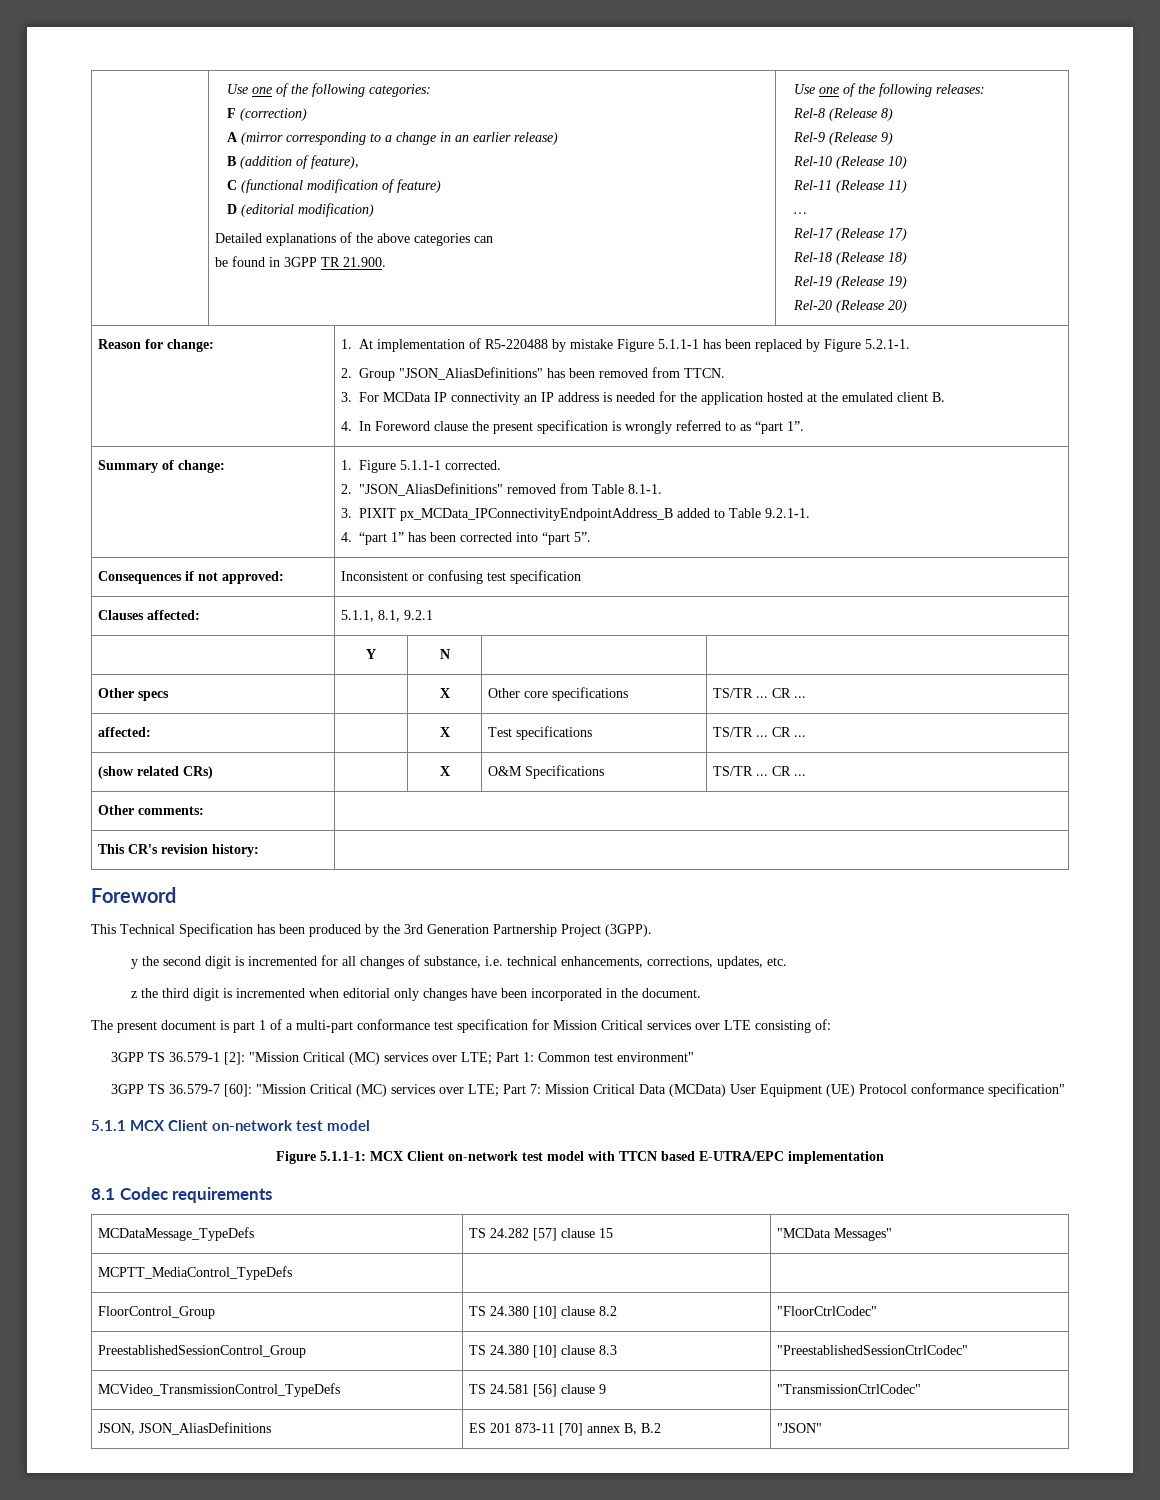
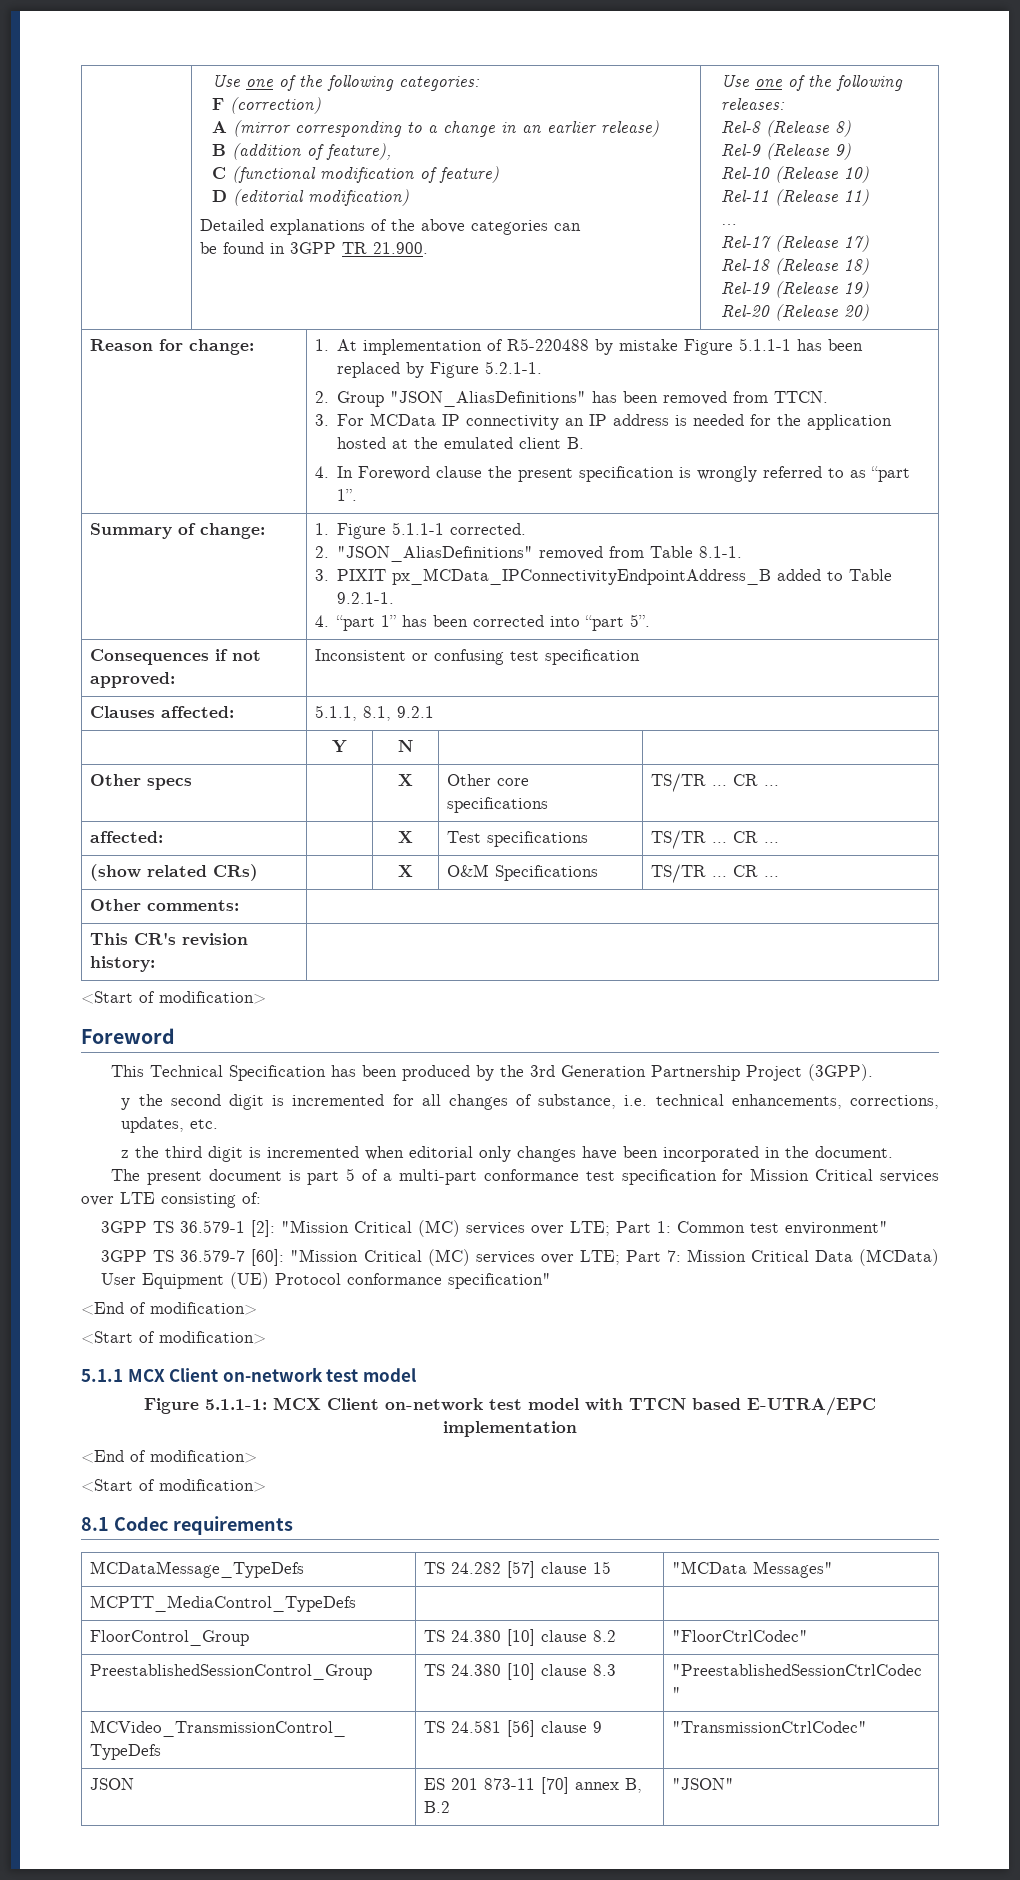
(259, 850) none -> [81,991,266,1004] // <Start of modification>
[259,1020,266,1030] 1 -> [346,1168,356,1181] 5
(1066, 1090) none -> [81,1302,257,1315] [81,1331,266,1344] // <End of modification> // <Start of modification>
(884, 1157) none -> [81,1450,257,1463] [81,1479,266,1492] // <End of modification> // <Start of modification>
[97,1422,271,1435] JSON, JSON_AliasDefinitions -> [90,1778,135,1790] JSON

